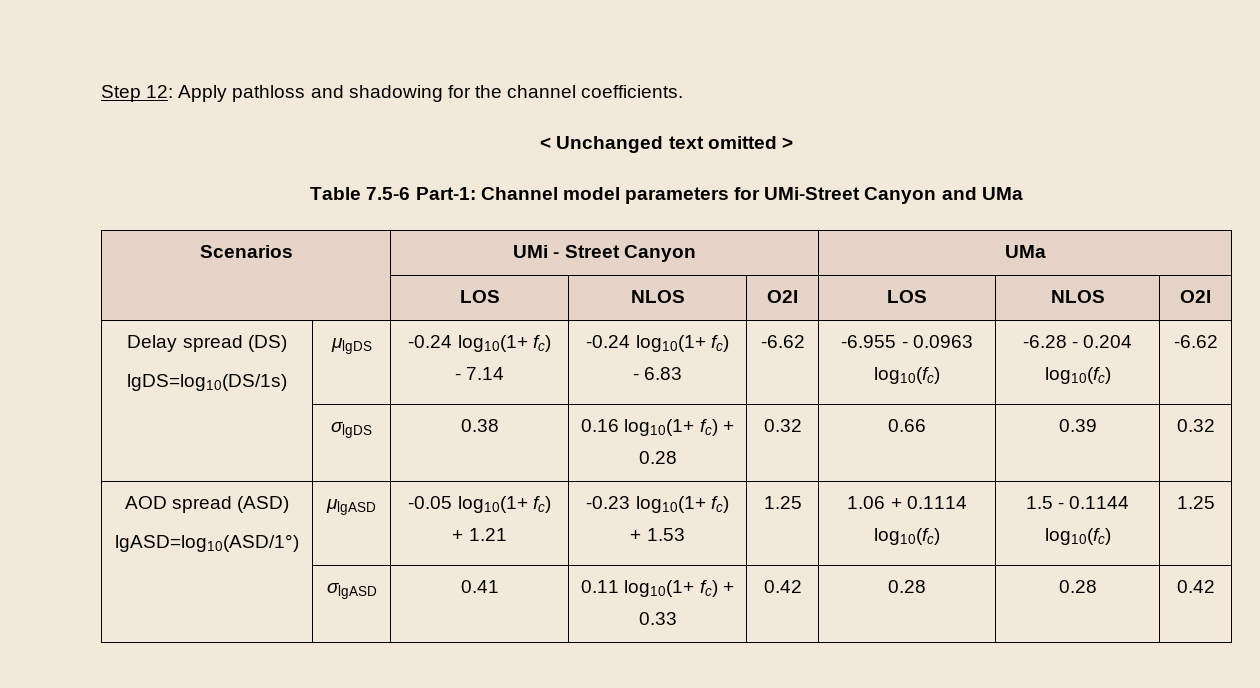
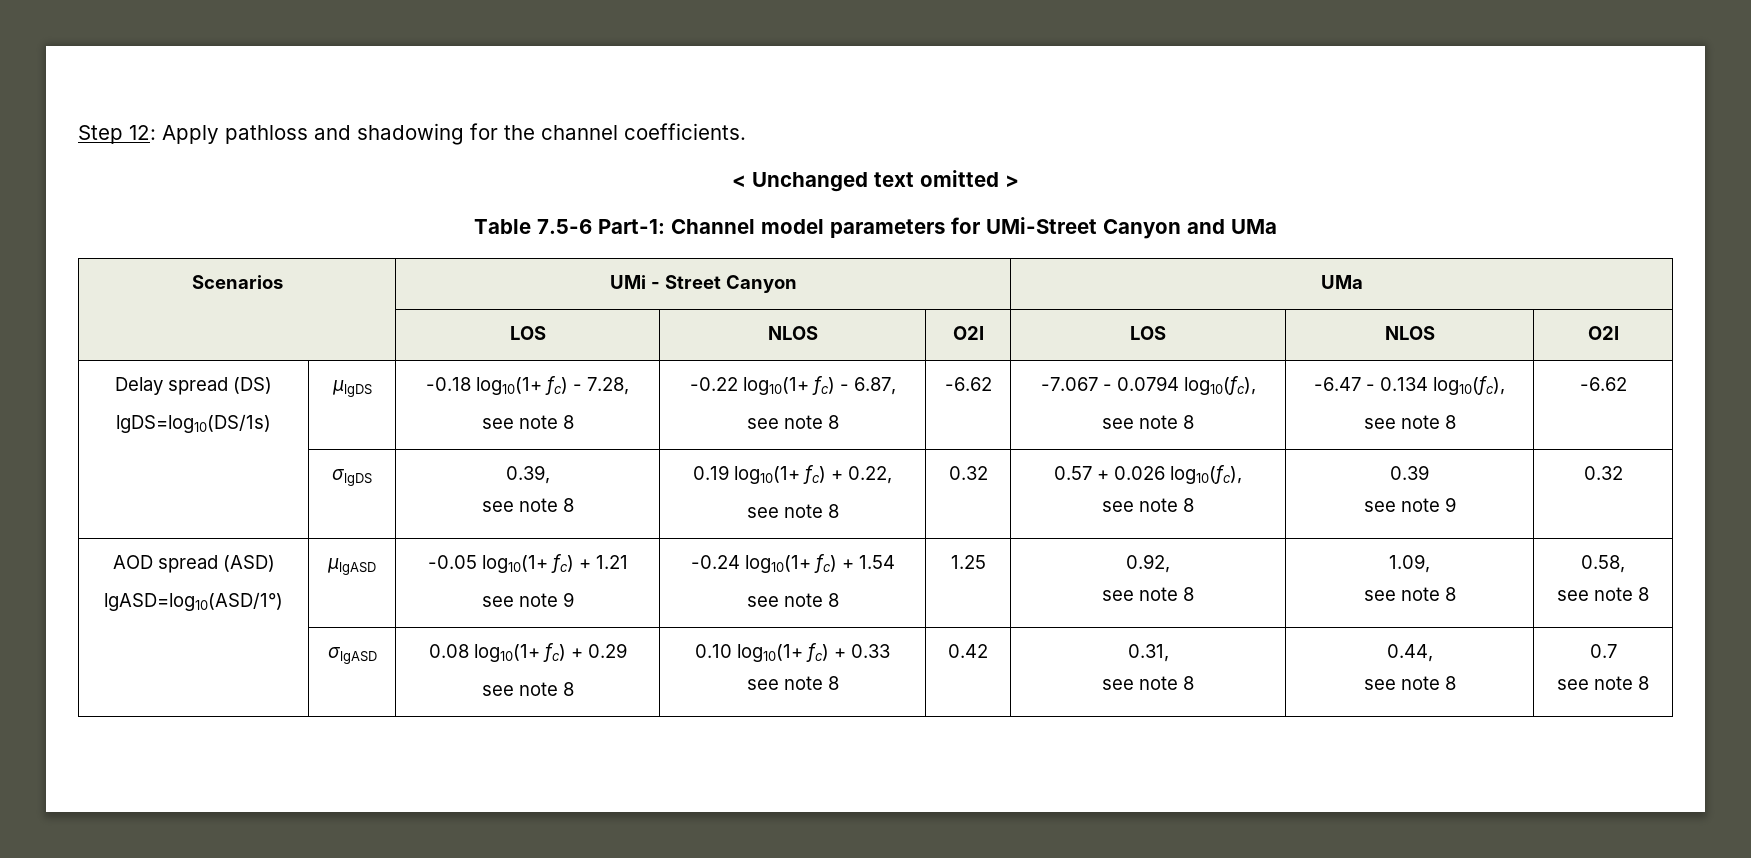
[408,335,551,352] [454,367,505,380] [586,335,729,352] [632,367,683,380] [760,335,805,348] [841,335,973,348] [874,367,940,384] [1022,335,1133,348] [1044,367,1111,384] [1173,335,1218,348] [331,422,372,438] [460,419,499,432] [581,419,734,436] [638,451,677,464] [763,419,802,432] [888,419,926,432] [1058,419,1097,432] -0.24 log10(1+ fc) - 7.14 | -0.24 log10(1+ fc) - 6.83 | -6.62 | -6.955 - 0.0963 log10(fc) | -6.28 - 0.204 log10(fc) | -6.62 // | σlgDS | 0.38 | 0.16 log10(1+ fc) + 0.28 | 0.32 | 0.66 | 0.39 -> [426,376,629,395] [481,415,574,429] [689,376,896,395] [746,415,839,429] [944,377,992,391] [1040,376,1256,395] [1102,415,1195,429] [1314,376,1506,395] [1363,415,1456,429] [1579,377,1627,391] [332,469,372,486] [505,465,550,484] [481,498,574,512] [693,465,892,484] [746,504,839,518] [948,466,988,480] [1054,465,1243,484] [1102,498,1195,512] [1390,465,1429,480] [1363,497,1456,512] -0.18 log10(1+ fc) - 7.28, // see note 8 | -0.22 log10(1+ fc) - 6.87, // see note 8 | -6.62 | -7.067 - 0.0794 log10(fc), // see note 8 | -6.47 - 0.134 log10(fc), // see note 8 | -6.62 // | σlgDS | 0.39, // see note 8 | 0.19 log10(1+ fc) + 0.22, // see note 8 | 0.32 | 0.57 + 0.026 log10(fc), // see note 8 | 0.39 // see note 9
[586,496,729,513] [630,528,685,541] [763,496,802,509] [847,496,967,509] [874,528,940,545] [1025,496,1130,509] [1044,528,1111,545] [1176,496,1215,509] [326,583,377,599] [460,580,499,593] [581,580,734,597] [638,612,677,625] [763,580,802,593] [888,580,926,593] [1058,580,1097,593] [1176,580,1215,593] | -0.23 log10(1+ fc) + 1.53 | 1.25 | 1.06 + 0.1114 log10(fc) | 1.5 - 0.1144 log10(fc) | 1.25 // | σlgASD | 0.41 | 0.11 log10(1+ fc) + 0.33 | 0.42 | 0.28 | 0.28 | 0.42 -> [481,592,574,607] [690,554,895,573] [746,593,839,607] [950,555,986,569] [1126,554,1170,573] [1102,587,1195,601] [1389,554,1430,573] [1363,587,1456,601] [1581,555,1625,573] [1557,587,1650,601] [327,647,377,664] [428,643,627,662] [481,682,574,696] [695,643,890,662] [746,676,839,690] [948,644,988,658] [1127,644,1169,662] [1102,676,1195,690] [1386,644,1433,662] [1363,676,1456,690] [1589,644,1617,658] [1557,676,1650,690] // see note 9 | -0.24 log10(1+ fc) + 1.54 // see note 8 | 1.25 | 0.92, // see note 8 | 1.09, // see note 8 | 0.58, // see note 8 // | σlgASD | 0.08 log10(1+ fc) + 0.29 // see note 8 | 0.10 log10(1+ fc) + 0.33 // see note 8 | 0.42 | 0.31, // see note 8 | 0.44, // see note 8 | 0.7 // see note 8

